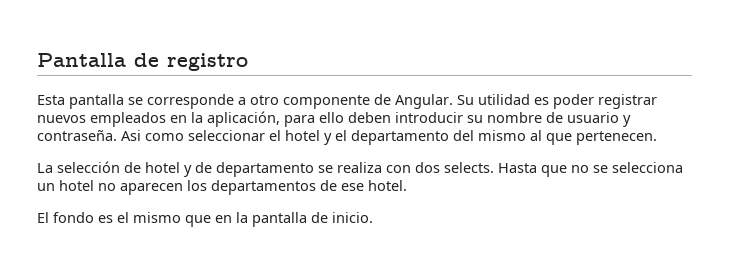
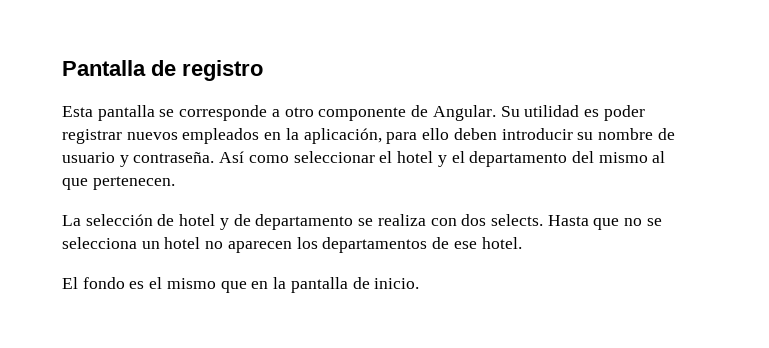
[121,130,141,141] Asi -> [219,151,245,163] Así

